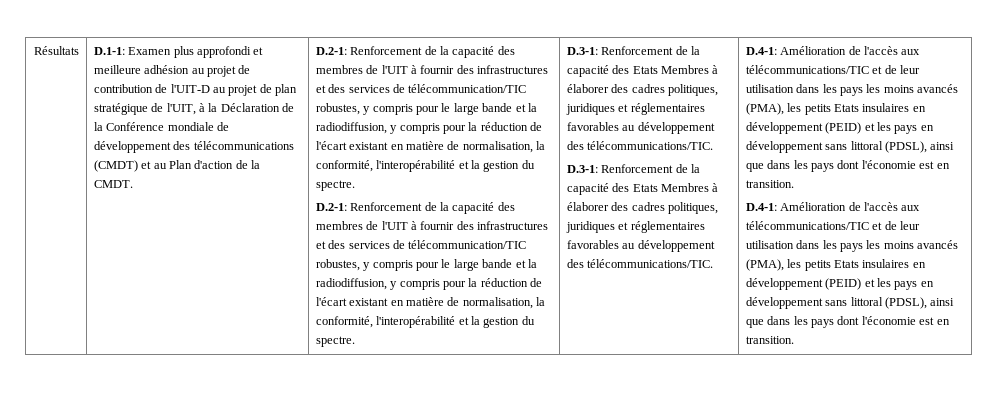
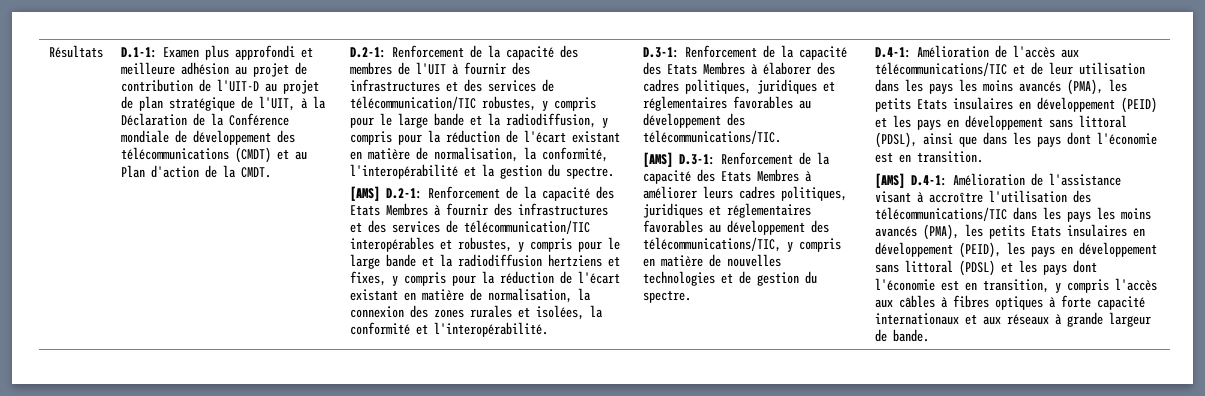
[315,202,515,214] [315,221,549,230] [315,240,527,249] [315,259,537,271] [315,278,387,290] D.2-1: Renforcement de la capacité des membres de l'UIT à fournir des infrastructures et des services de télécommunication/TIC robustes, y compris pour le large bande et la radiodiffusion, -> [350,186,615,201] [350,203,609,216] [350,220,591,234] [350,237,621,252] [350,254,621,269] [350,271,387,286] [AMS] D.2-1: Renforcement de la capacité des Etats Membres à fournir des infrastructures et des services de télécommunication/TIC interopérables et robustes, y compris pour le large bande et la radiodiffusion hertziens et fixes,
[315,316,535,328] [315,336,355,347] conformité, l'interopérabilité et la gestion du spectre. -> [350,305,604,320] [350,322,549,337] connexion des zones rurales et isolées, la conformité et l'interopérabilité.
[566,164,701,173] [566,183,719,195] [566,202,719,214] [565,221,705,233] [566,240,715,252] [566,259,714,268] D.3-1: Renforcement de la capacité des Etats Membres à élaborer des cadres politiques, juridiques et réglementaires favorables au développement des télécommunications/TIC. -> [643,152,831,167] [643,169,813,184] [643,186,848,201] [643,203,812,218] [643,220,830,235] [643,237,842,252] [643,254,782,267] [643,271,818,286] [643,290,692,303] [AMS] D.3-1: Renforcement de la capacité des Etats Membres à améliorer leurs cadres politiques, juridiques et réglementaires favorables au développement des télécommunications/TIC, y compris en matière de nouvelles technologies et de gestion du spectre.
[745,202,921,211] [745,221,921,230] [745,240,794,249] D.4-1: Amélioration de l'accès aux télécommunications/TIC et de leur utilisation -> [875,173,1122,188] [875,190,1092,203] [875,207,1008,221] [AMS] D.4-1: Amélioration de l'assistance visant à accroître l'utilisation des télécommunications/TIC
[825,278,934,290] [745,297,955,309] [745,316,950,328] [745,336,794,344] (PEID) et les pays en développement sans littoral (PDSL), ainsi que dans les pays dont l'économie est en transition. -> [959,242,1158,258] [875,260,1098,276] [875,278,1158,293] [875,295,1146,310] [875,312,1152,327] [875,329,930,342] (PEID), les pays en développement sans littoral (PDSL) et les pays dont l'économie est en transition, y compris l'accès aux câbles à fibres optiques à forte capacité internationaux et aux réseaux à grande largeur de bande.

